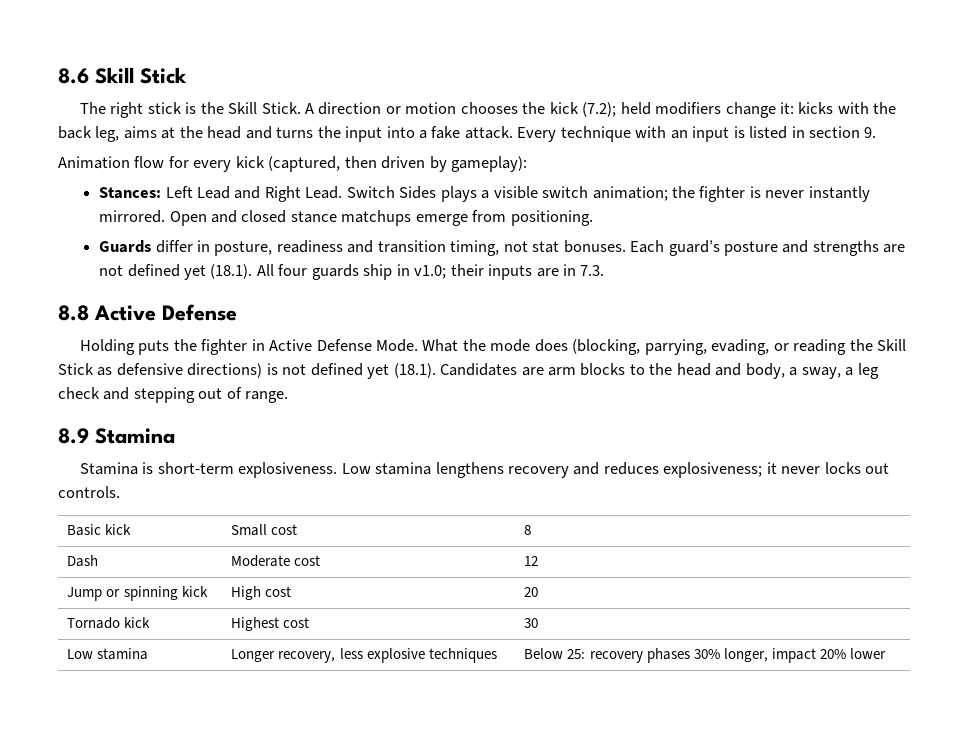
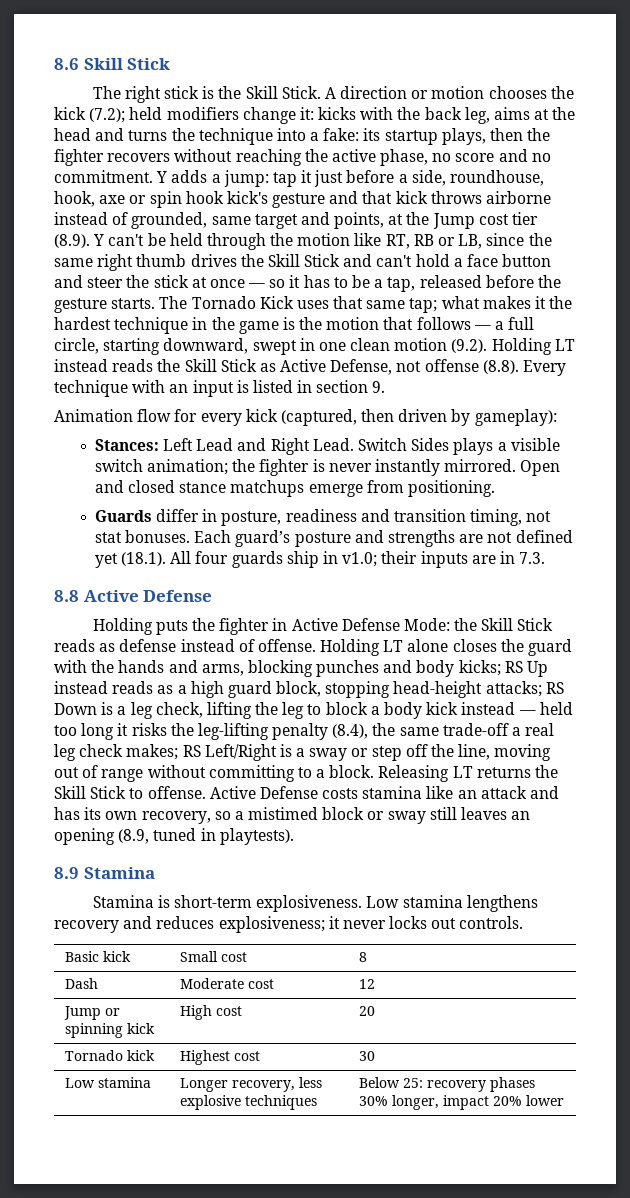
[345,126,383,142] input -> [198,128,273,145] technique
[431,126,513,139] fake attack. -> [323,128,551,145] [54,149,551,166] [54,170,545,187] [54,191,552,208] [54,212,539,229] [54,233,552,250] [54,254,552,271] [54,275,561,292] [54,296,573,313] [54,317,535,334] [54,338,575,355] [54,359,519,375] fake: its startup plays, then the fighter recovers without reaching the active phase, no score and no commitment. Y adds a jump: tap it just before a side, roundhouse, hook, axe or spin hook kick's gesture and that kick throws airborne instead of grounded, same target and points, at the Jump cost tier (8.9). Y can't be held through the motion like RT, RB or LB, since the same right thumb drives the Skill Stick and can't hold a face button and steer the stick at once — so it has to be a tap, released before the gesture starts. The Tornado Kick uses that same tap; what makes it the hardest technique in the game is the motion that follows — a full circle, starting downward, swept in one clean motion (9.2). Holding LT instead reads the Skill Stick as Active Defense, not offense (8.8).
[375,339,906,355] [58,363,879,379] [58,387,289,403] Mode. What the mode does (blocking, parrying, evading, or reading the Skill Stick as defensive directions) is not defined yet (18.1). Candidates are arm blocks to the head and body, a sway, a leg check and stepping out of range. -> [403,618,554,631] [54,639,573,656] [54,660,549,677] [54,681,564,698] [54,702,573,719] [54,723,555,740] [54,744,552,761] [54,765,559,782] [54,786,560,799] [54,807,531,824] [54,828,294,845] Mode: the Skill Stick reads as defense instead of offense. Holding LT alone closes the guard with the hands and arms, blocking punches and body kicks; RS Up instead reads as a high guard block, stopping head-height attacks; RS Down is a leg check, lifting the leg to block a body kick instead — held too long it risks the leg-lifting penalty (8.4), the same trade-off a real leg check makes; RS Left/Right is a sway or step off the line, moving out of range without committing to a block. Releasing LT returns the Skill Stick to offense. Active Defense costs stamina like an attack and has its own recovery, so a mistimed block or sway still leaves an opening (8.9, tuned in playtests).

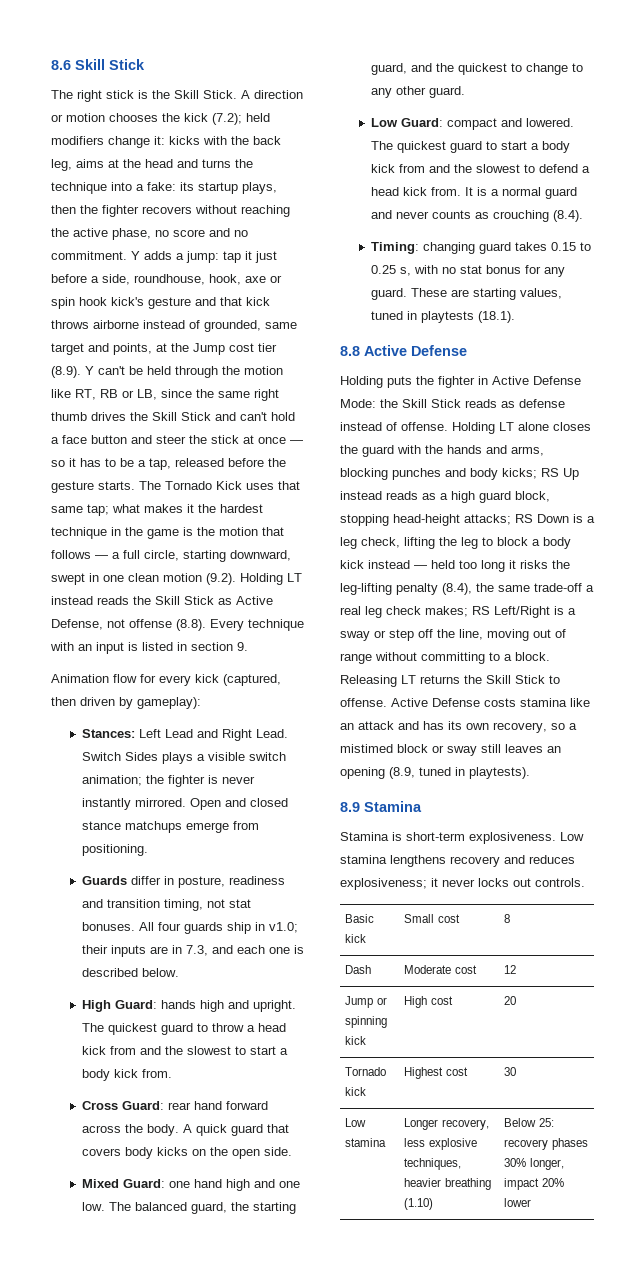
[194,530,573,547] [94,552,167,568] Each guard’s posture and strengths are not defined yet (18.1). -> (135, 926) none
[519,552,546,564] 7.3. -> [185,945,304,956] [81,968,179,977] [81,1000,296,1012] [81,1023,286,1035] [81,1046,288,1055] [81,1069,172,1081] [81,1101,268,1110] [81,1124,289,1136] [81,1147,292,1159] [81,1179,300,1191] [81,1202,296,1214] [370,63,583,75] [370,86,465,98] [370,118,574,130] [370,141,570,153] [370,164,590,173] [370,187,577,199] [370,210,583,222] [370,242,591,254] [370,265,565,277] [370,288,562,300] [370,311,515,323] 7.3, and each one is described below. // High Guard: hands high and upright. The quickest guard to throw a head kick from and the slowest to start a body kick from. // Cross Guard: rear hand forward across the body. A quick guard that covers body kicks on the open side. // Mixed Guard: one hand high and one low. The balanced guard, the starting guard, and the quickest to change to any other guard. // Low Guard: compact and lowered. The quickest guard to start a body kick from and the slowest to defend a head kick from. It is a normal guard and never counts as crouching (8.4). // Timing: changing guard takes 0.15 to 0.25 s, with no stat bonus for any guard. These are starting values, tuned in playtests (18.1).
[245,1095,318,1110] techniques -> [404,1158,462,1170] [404,1178,491,1190] [404,1198,434,1210] techniques, heavier breathing (1.10)

